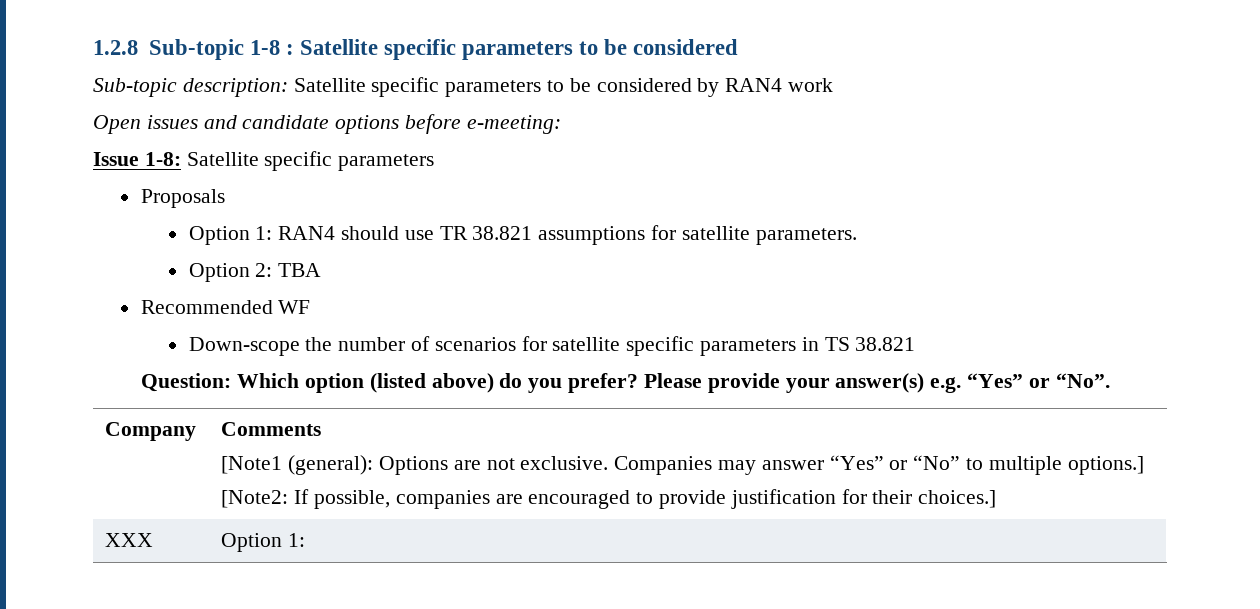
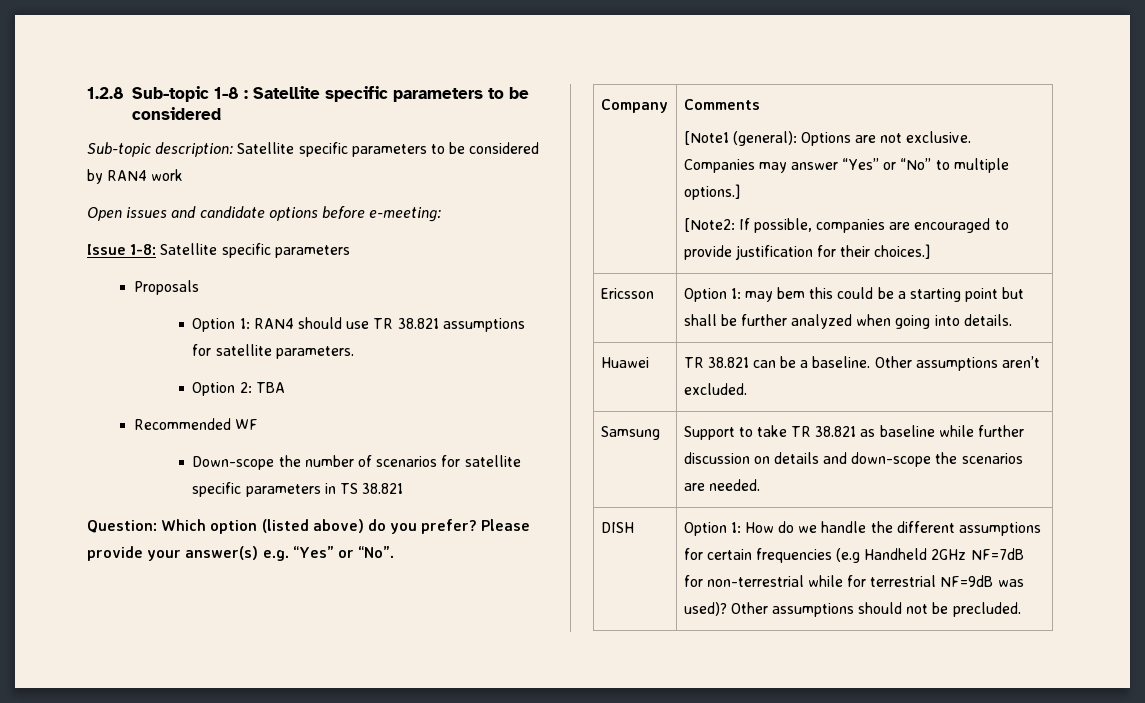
[105,533,154,547] [221,533,306,552] XXX | Option 1: -> [600,288,654,299] [683,287,1025,302] [683,314,1012,329] [600,357,649,368] [683,356,1041,371] [683,383,747,395] [600,426,660,440] [683,425,1025,440] [683,452,1023,467] [683,479,760,491] [600,522,634,533] [683,521,1042,536] [683,548,1024,563] [683,575,1024,587] [683,602,1021,617] Ericsson | Option 1: may bem this could be a starting point but shall be further analyzed when going into details. // Huawei | TR 38.821 can be a baseline. Other assumptions aren’t excluded. // Samsung | Support to take TR 38.821 as baseline while further discussion on details and down-scope the scenarios are needed. // DISH | Option 1: How do we handle the different assumptions for certain frequencies (e.g Handheld 2GHz NF=7dB for non-terrestrial while for terrestrial NF=9dB was used)? Other assumptions should not be precluded.

